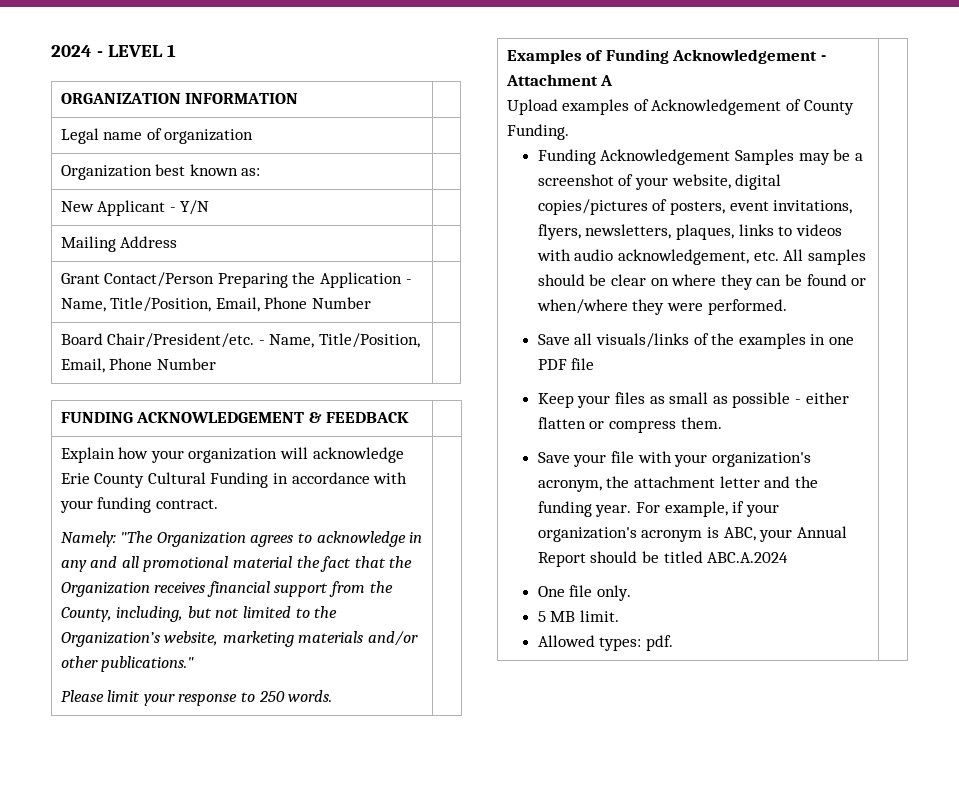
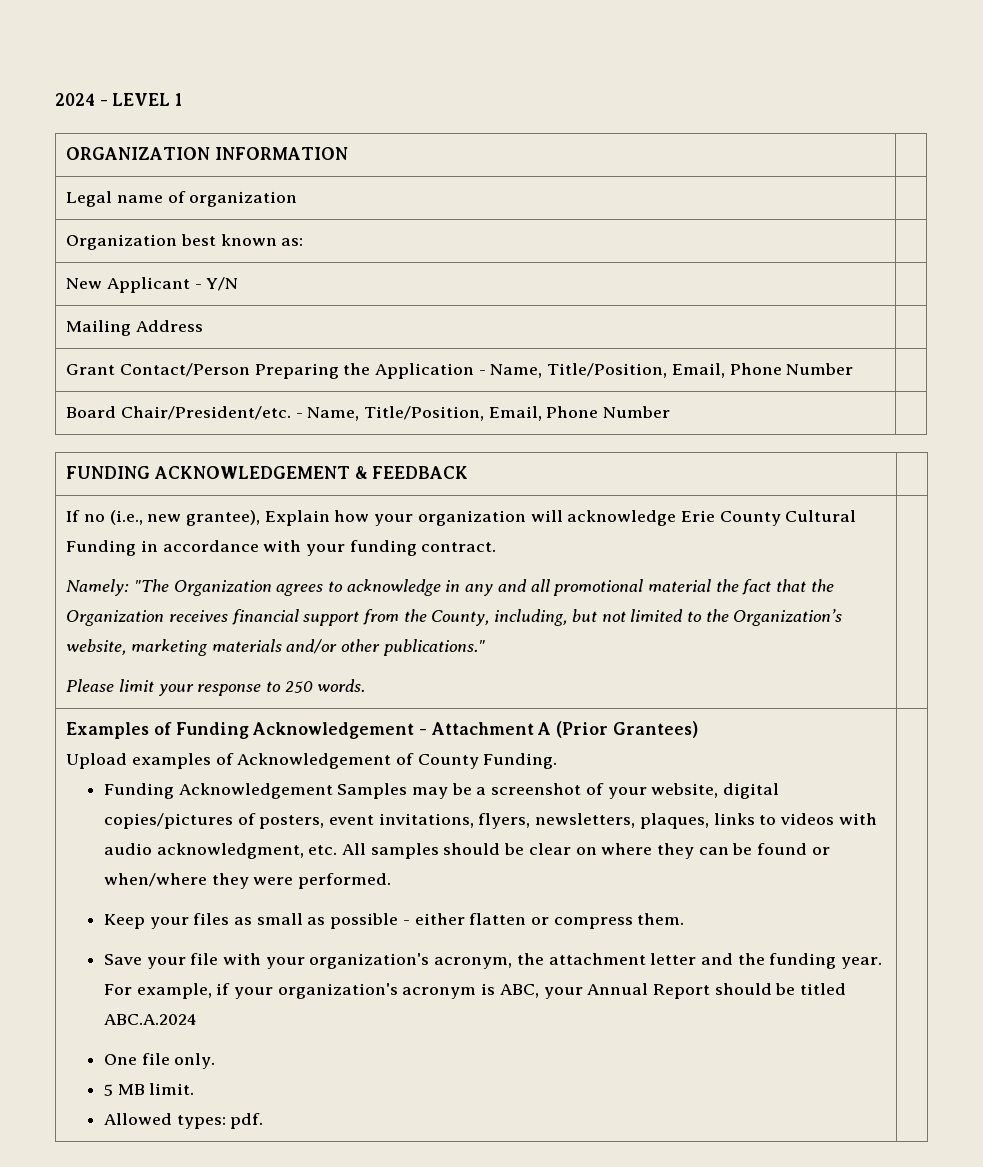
(410, 417) none -> [66,510,260,526] If no (i.e., new grantee),
(614, 80) none -> [556,721,698,738] (Prior Grantees)
[618,249,750,265] acknowledgement, -> [156,843,304,859] acknowledgment,
[537,333,855,349] [537,358,595,370] // Save all visuals/links of the examples in one PDF file -> (391, 881) none

